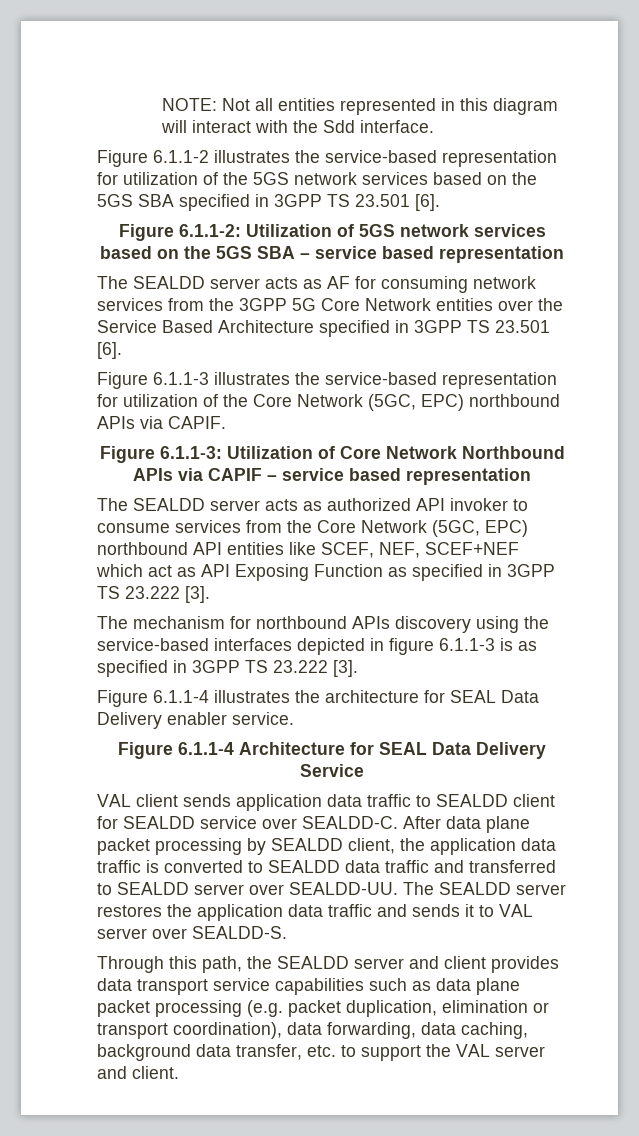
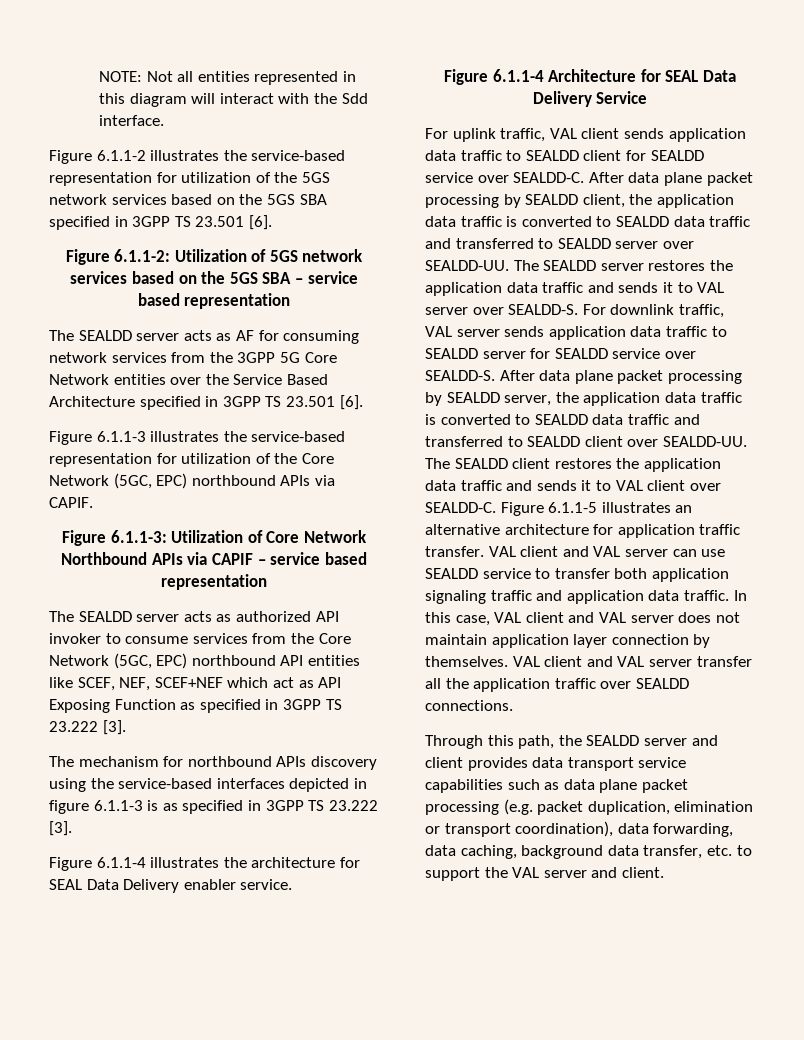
(364, 770) none -> [425,128,546,142] For uplink traffic,
(287, 932) none -> [582,304,724,318] [425,326,727,340] [425,348,696,359] [425,370,742,384] [425,392,742,406] [425,414,700,425] [425,436,747,447] [425,458,721,472] [425,480,721,491] [425,502,693,516] [425,524,741,538] [425,546,726,557] [425,568,729,582] [425,590,747,604] [425,612,740,626] [425,634,711,648] [425,656,752,667] [425,678,689,692] [425,700,513,711] For downlink traffic, VAL server sends application data traffic to SEALDD server for SEALDD service over SEALDD-S. After data plane packet processing by SEALDD server, the application data traffic is converted to SEALDD data traffic and transferred to SEALDD client over SEALDD-UU. The SEALDD client restores the application data traffic and sends it to VAL client over SEALDD-C. Figure 6.1.1-5 illustrates an alternative architecture for application traffic transfer. VAL client and VAL server can use SEALDD service to transfer both application signaling traffic and application data traffic. In this case, VAL client and VAL server does not maintain application layer connection by themselves. VAL client and VAL server transfer all the application traffic over SEALDD connections.

